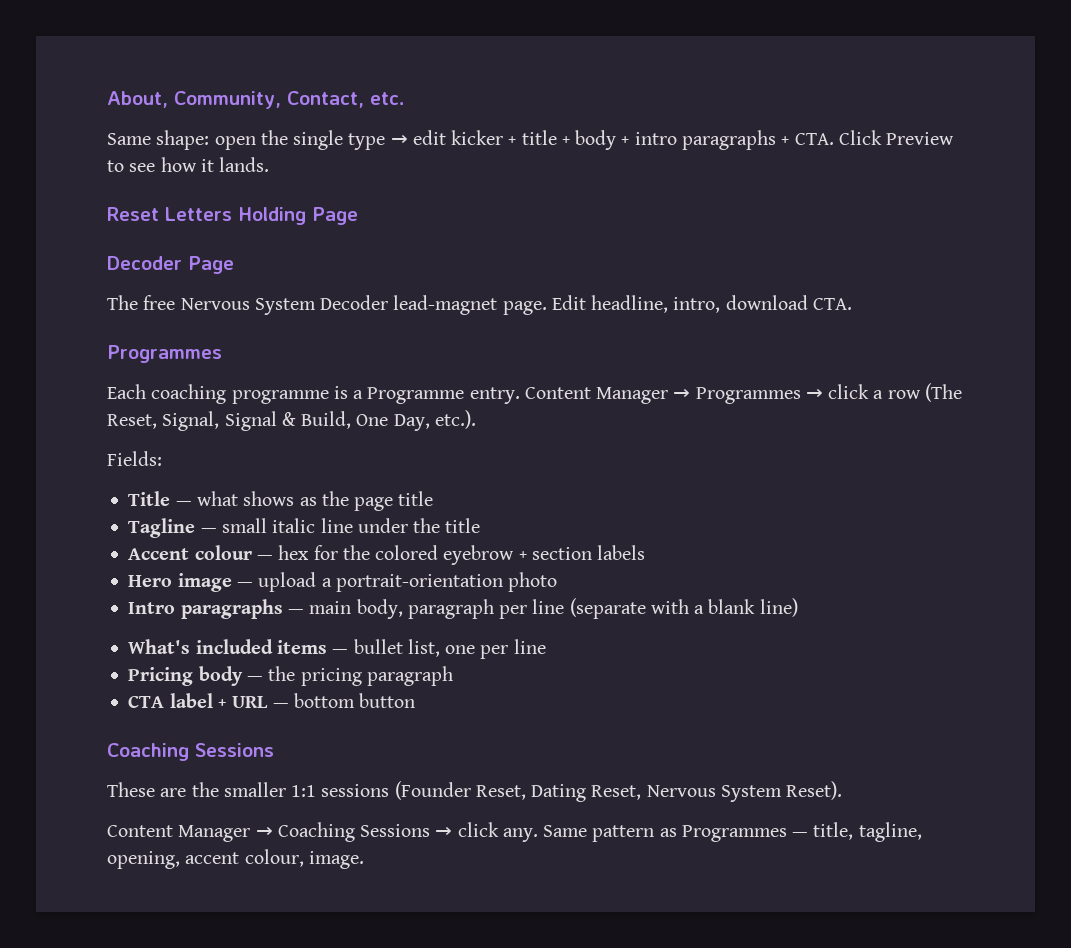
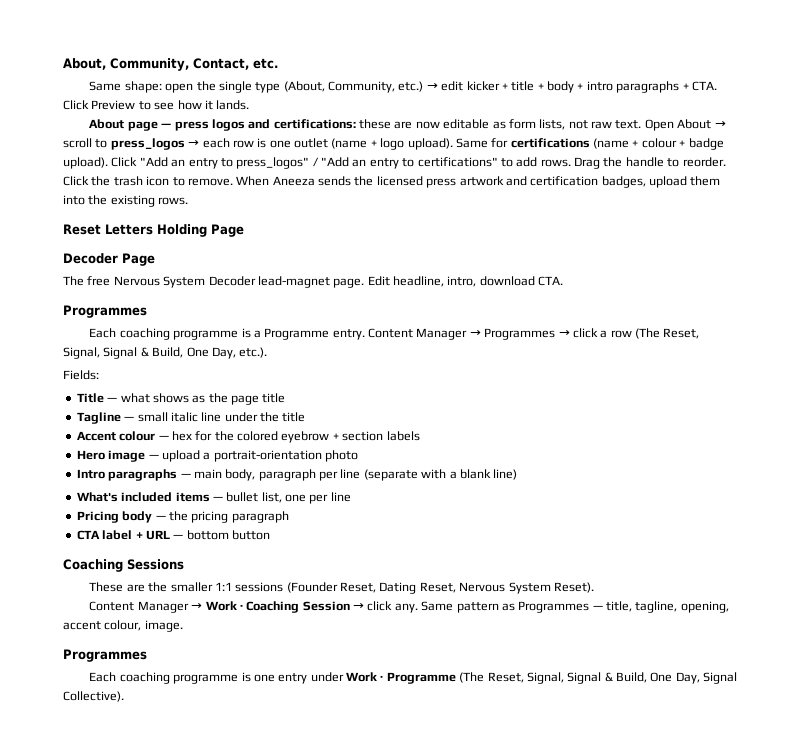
(386, 141) none -> [283,81,424,93] (About, Community, etc.)
(270, 164) none -> [89,119,726,131] [63,138,724,150] [63,157,726,169] [63,176,721,188] [63,195,189,207] // About page — press logos and certifications: these are now editable as form lists, not raw text. Open About → scroll to press_logos → each row is one outlet (name + logo upload). Same for certifications (name + colour + badge upload). Click "Add an entry to press_logos" / "Add an entry to certifications" to add rows. Drag the handle to reorder. Click the trash icon to remove. When Aneeza sends the licensed press artwork and certification badges, upload them into the existing rows.
[277,822,431,842] Coaching Sessions -> [205,601,350,613] Work · Coaching Session
(364, 860) none -> [63,649,147,662] [89,672,738,684] [63,691,124,702] // Programmes // Each coaching programme is one entry under Work · Programme (The Reset, Signal, Signal & Build, One Day, Signal Collective).

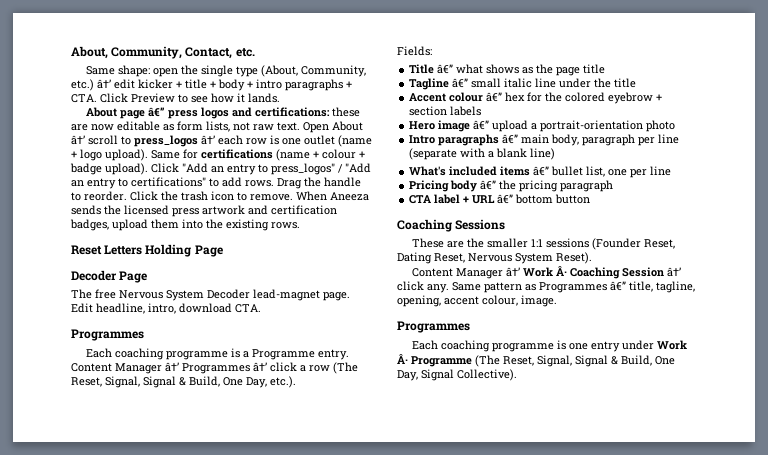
[426,83,438,90] → -> [97,79,111,89] â†’
[161,123,172,128] — -> [148,107,166,117] â€”
[714,121,726,128] → -> [71,135,85,145] â†’
[188,140,200,147] → -> [201,135,215,145] â†’
[469,328,570,340] → Programmes → -> [165,362,267,374] â†’ Programmes â†’
[107,397,118,402] — -> [437,64,454,74] â€”
[124,416,135,421] — -> [452,78,469,88] â€”
[158,435,169,440] — -> [486,92,503,102] â€”
[148,454,159,459] — -> [473,120,490,130] â€”
[180,473,191,478] — -> [502,134,519,144] â€”
[212,496,223,501] — -> [533,166,550,176] â€”
[155,515,166,520] — -> [480,180,497,190] â€”
[173,534,184,539] — -> [497,194,514,204] â€”
[191,601,243,611] → Work · -> [506,266,568,277] â†’ Work Â·
[353,603,365,610] → -> [667,267,682,277] â†’
[592,605,603,610] — -> [610,281,626,291] â€”
[380,676,384,681] · -> [397,354,408,364] Â·

